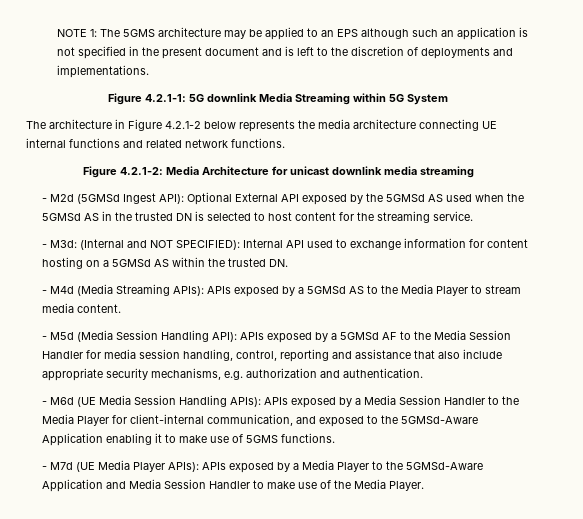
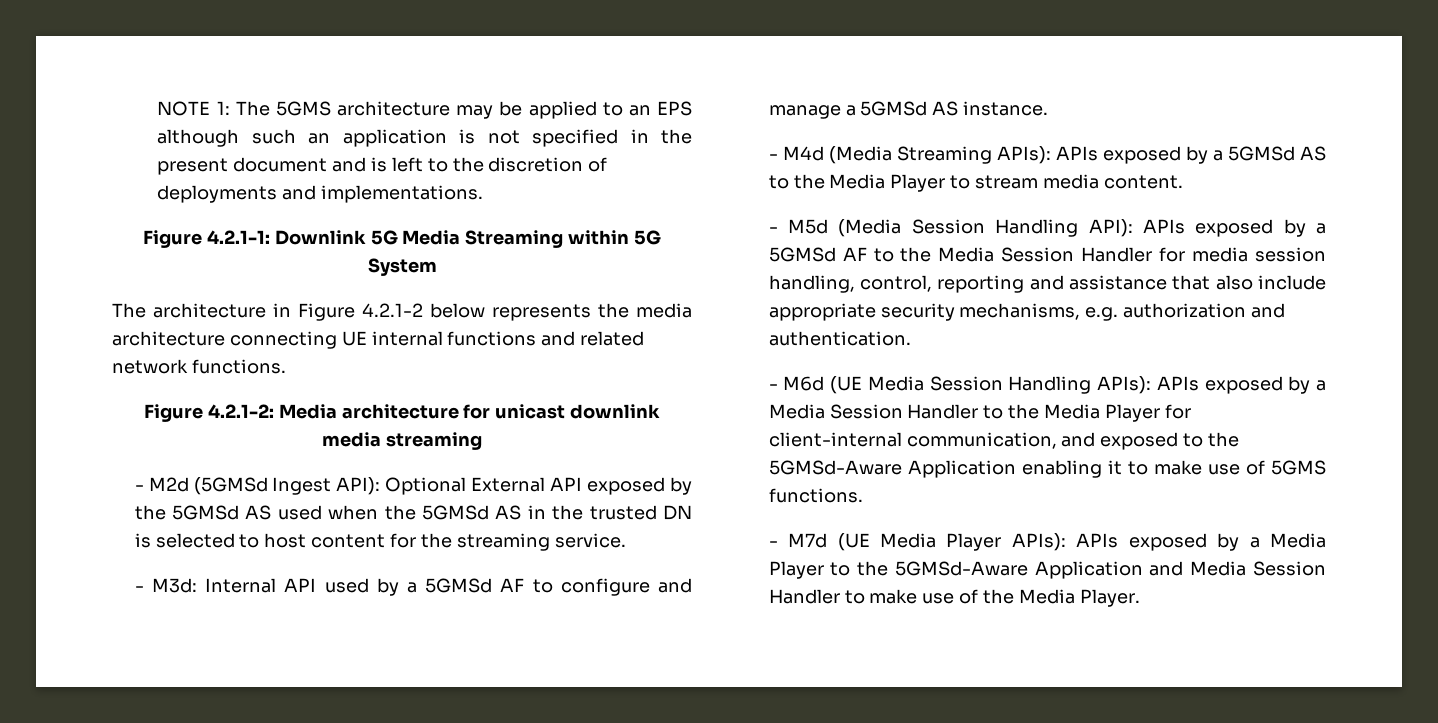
[189,93,257,102] 5G downlink -> [274,230,398,245] Downlink 5G
[201,166,269,175] Architecture -> [341,404,459,419] architecture
[79,238,528,250] [41,257,288,269] (Internal and NOT SPECIFIED): Internal API used to exchange information for content hosting on a 5GMSd AS within the trusted DN. -> [205,578,692,596] [768,101,1049,119] Internal API used by a 5GMSd AF to configure and manage a 5GMSd AS instance.

